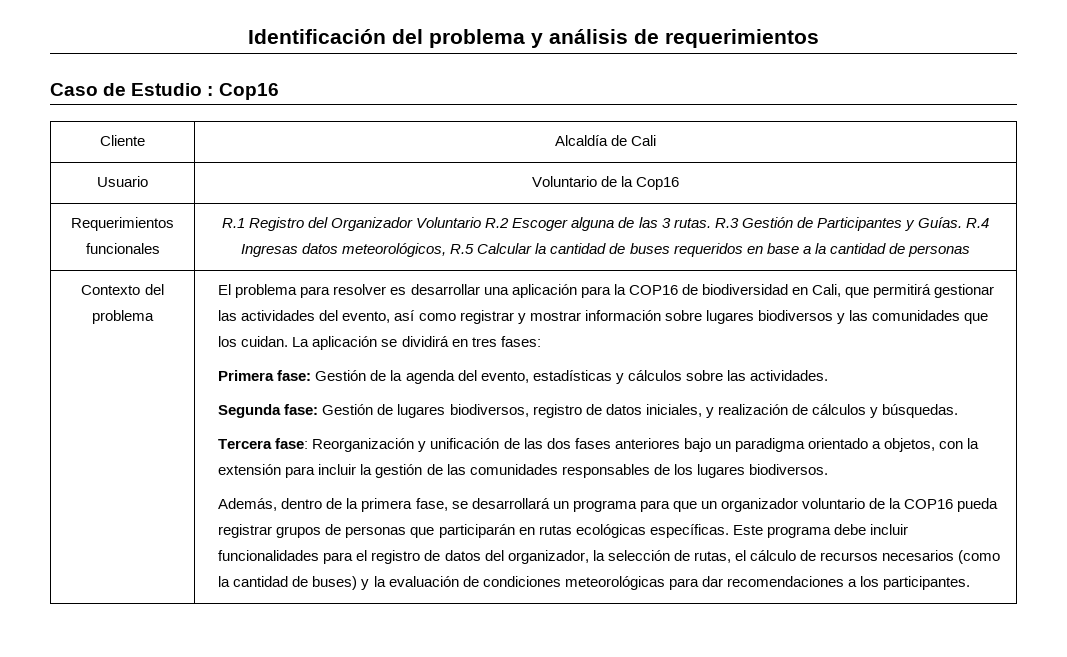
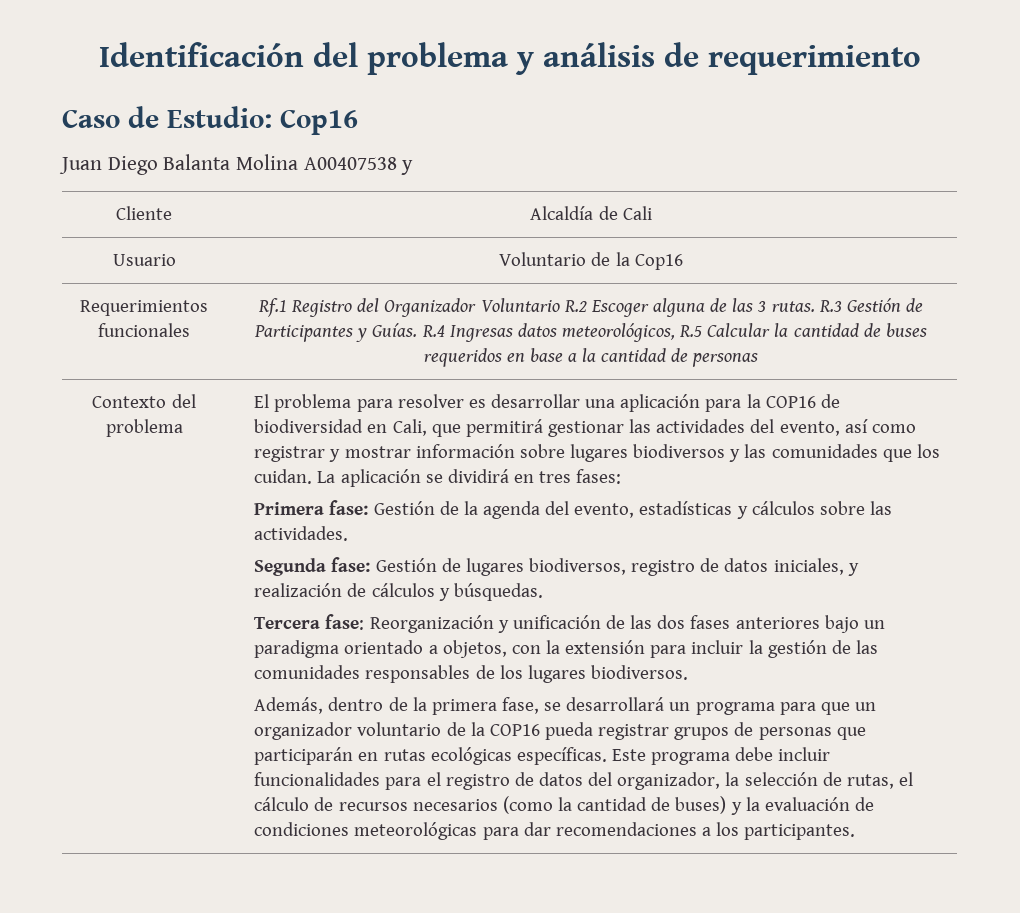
[665,29,819,48] requerimientos -> [708,45,921,75] requerimiento
[131,83,279,100] Estudio : Cop16 -> [167,106,358,135] [59,154,414,175] Estudio: Cop16 // Juan Diego Balanta Molina A00407538 y
[222,218,246,228] R.1 -> [258,298,288,317] Rf.1

